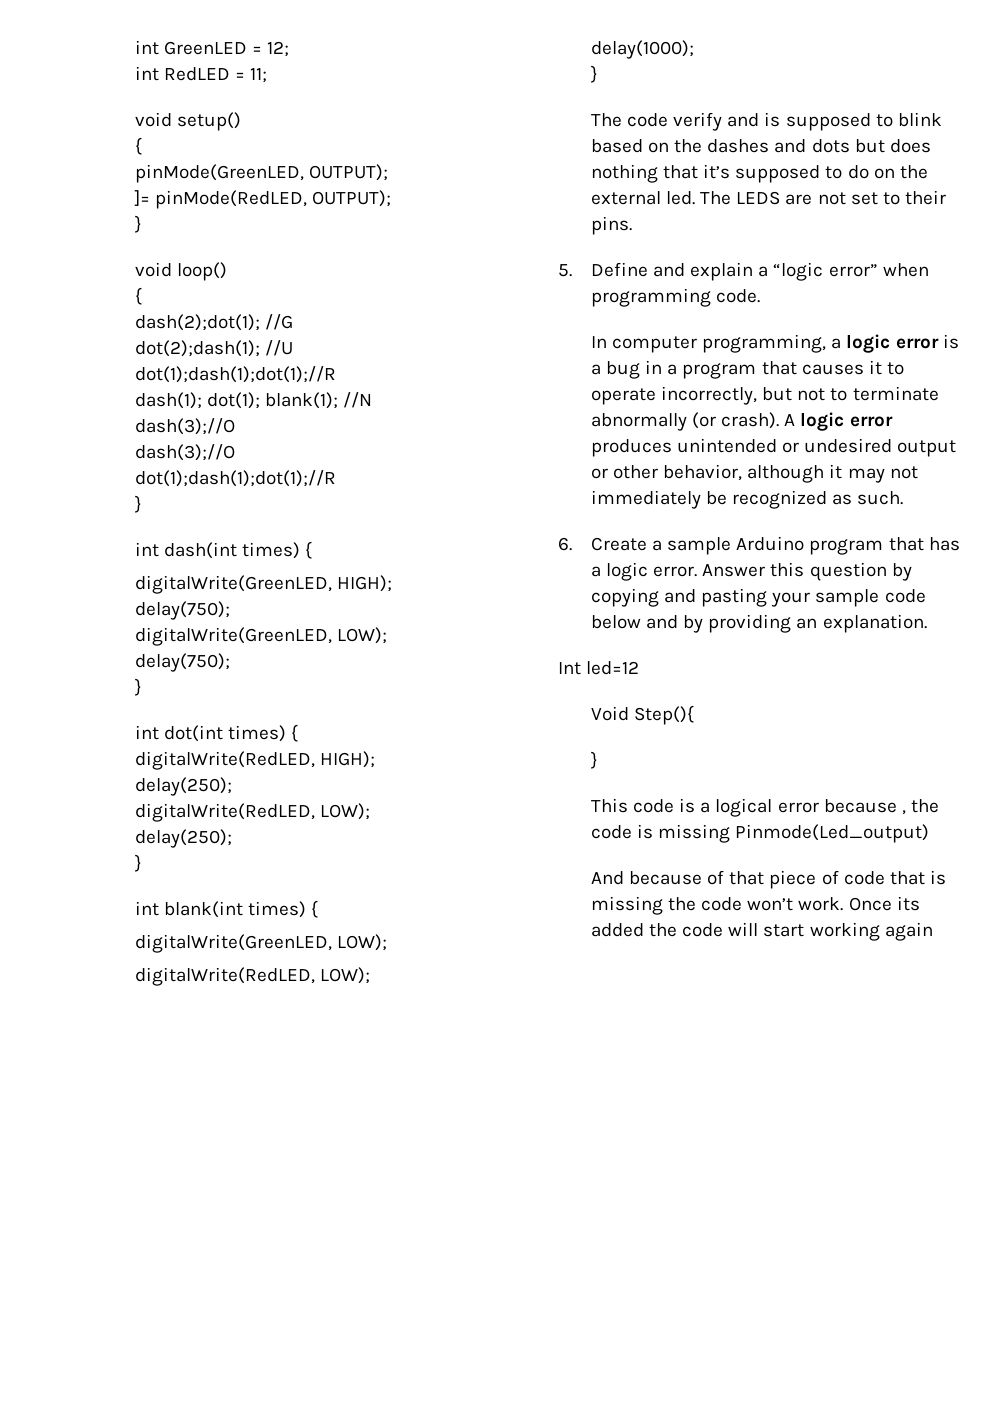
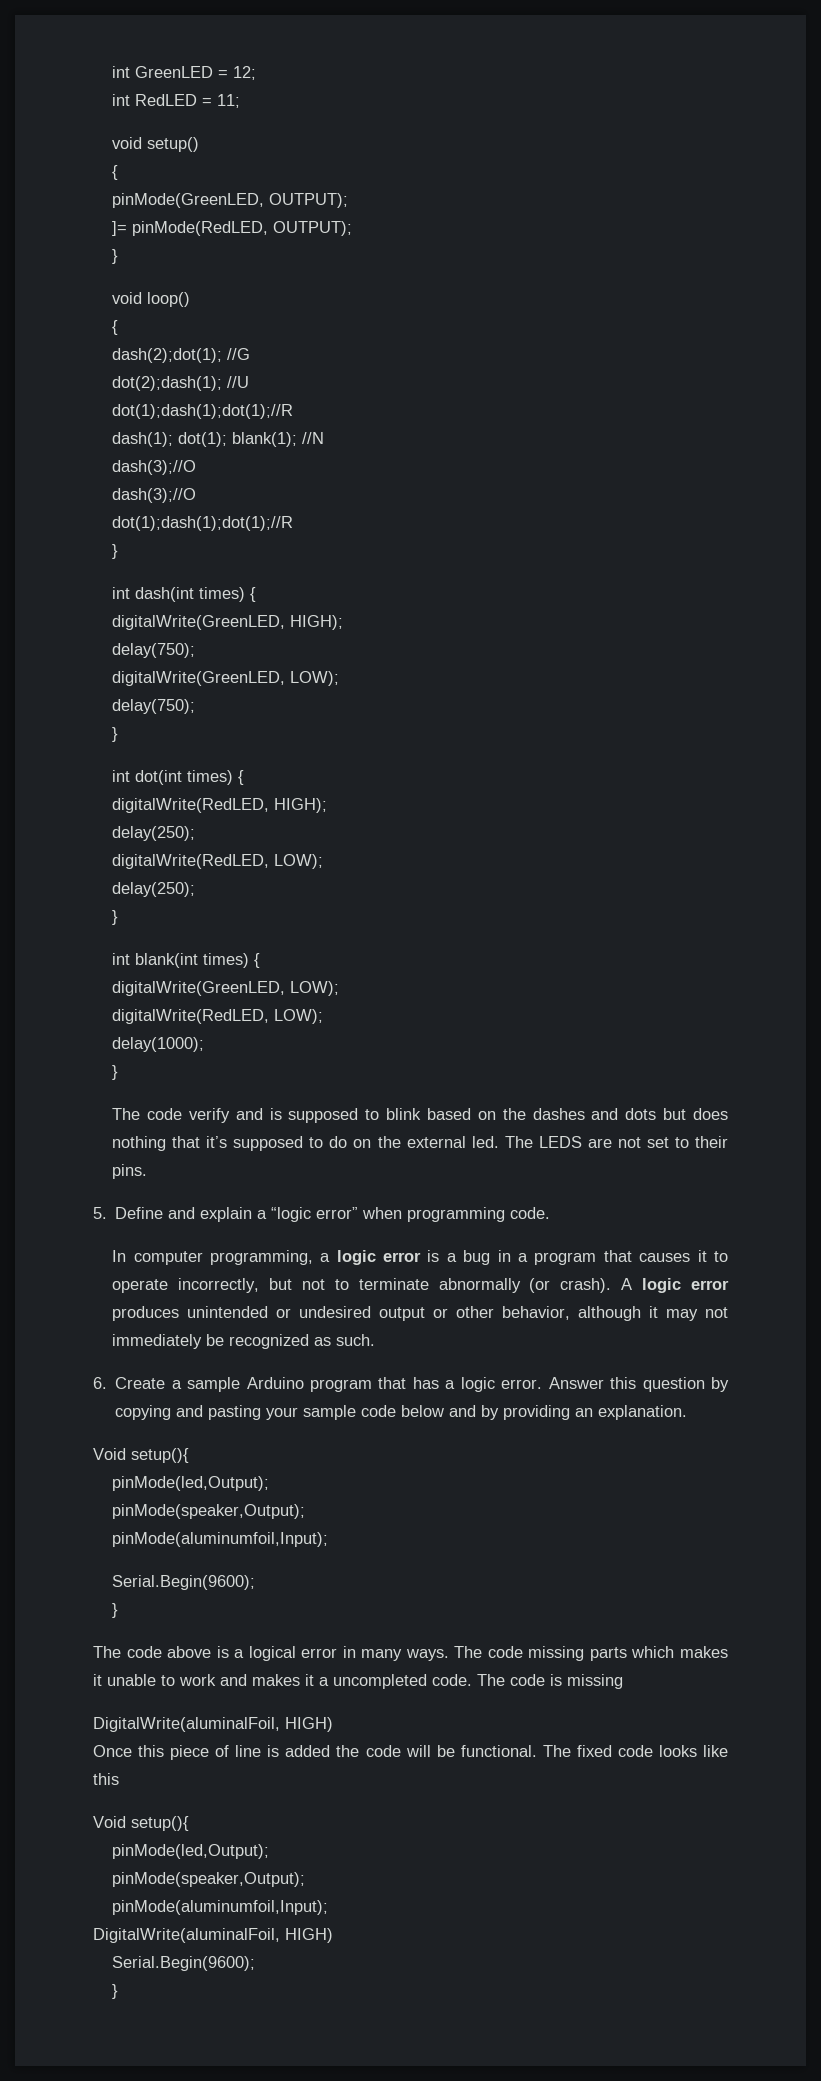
[558,661,640,675] [590,705,695,725] [590,751,598,769] [590,798,939,817] [590,824,930,843] [590,870,946,889] [590,896,920,915] [590,922,933,941] Int led=12 // Void Step(){ // } // This code is a logical error because , the code is missing Pinmode(Led_output) // And because of that piece of code that is missing the code won’t work. Once its added the code will start working again -> [93,1448,189,1463] [112,1476,270,1491] [112,1504,306,1519] [112,1532,329,1547] [112,1575,256,1590] [112,1603,119,1618] [93,1646,729,1661] [93,1674,623,1689] [93,1717,333,1732] [93,1745,728,1760] [93,1773,119,1785] [93,1816,189,1831] [112,1844,270,1859] [112,1872,306,1887] [112,1900,329,1915] [93,1928,333,1943] [112,1956,256,1971] [112,1984,119,1999] Void setup(){ // pinMode(led,Output); // pinMode(speaker,Output); // pinMode(aluminumfoil,Input); // Serial.Begin(9600); // } // The code above is a logical error in many ways. The code missing parts which makes it unable to work and makes it a uncompleted code. The code is missing // DigitalWrite(aluminalFoil, HIGH) // Once this piece of line is added the code will be functional. The fixed code looks like this // Void setup(){ // pinMode(led,Output); // pinMode(speaker,Output); // pinMode(aluminumfoil,Input); // DigitalWrite(aluminalFoil, HIGH) // Serial.Begin(9600); // }

